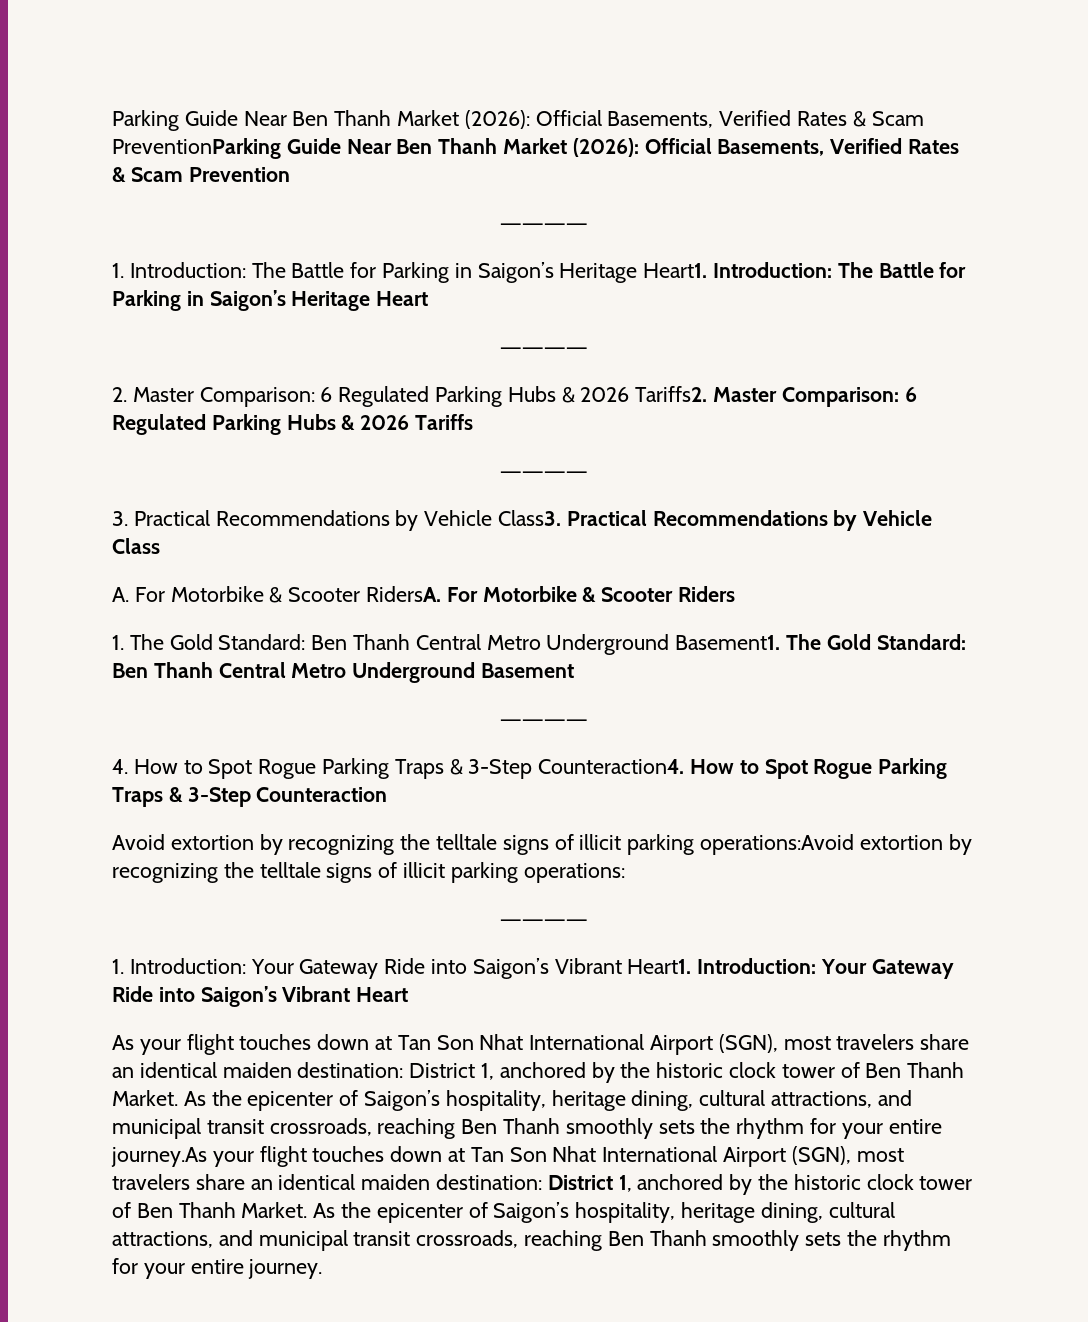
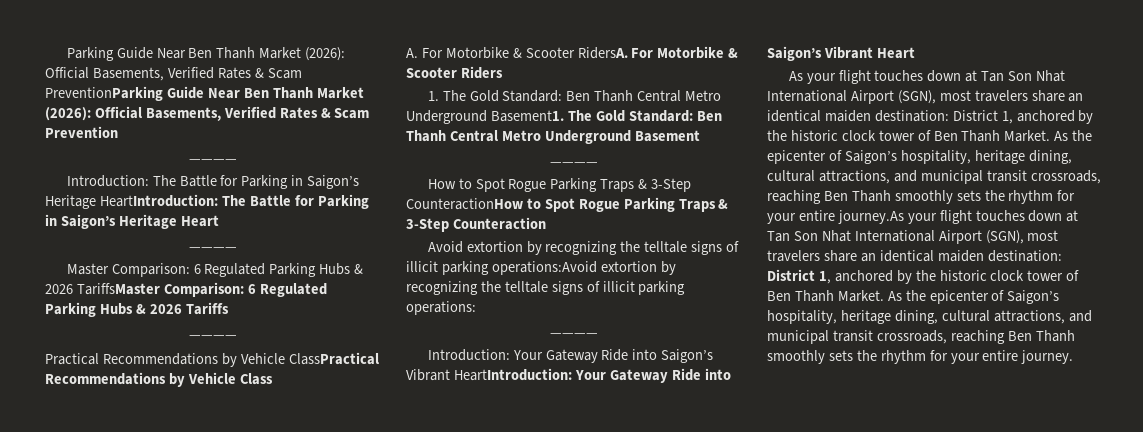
[112,262,833,283] 1. Introduction: The Battle for Parking in Saigon’s Heritage Heart1. Introduction: -> [66,175,360,189] [45,194,218,209] Introduction: The Battle for Parking in Saigon’s Heritage HeartIntroduction:
[112,386,778,407] 2. Master Comparison: 6 Regulated Parking Hubs & 2026 Tariffs2. Master -> [66,263,364,277] [45,283,160,295] Master Comparison: 6 Regulated Parking Hubs & 2026 TariffsMaster
[112,510,647,531] 3. Practical Recommendations by Vehicle Class3. Practical -> [45,352,379,367] Practical Recommendations by Vehicle ClassPractical
[112,758,735,779] 4. How to Spot Rogue Parking Traps & 3-Step Counteraction4. How -> [427,178,692,192] [406,198,523,210] How to Spot Rogue Parking Traps & 3-Step CounteractionHow
[112,958,817,979] 1. Introduction: Your Gateway Ride into Saigon’s Vibrant Heart1. Introduction: -> [427,349,714,363] [406,368,572,381] Introduction: Your Gateway Ride into Saigon’s Vibrant HeartIntroduction:

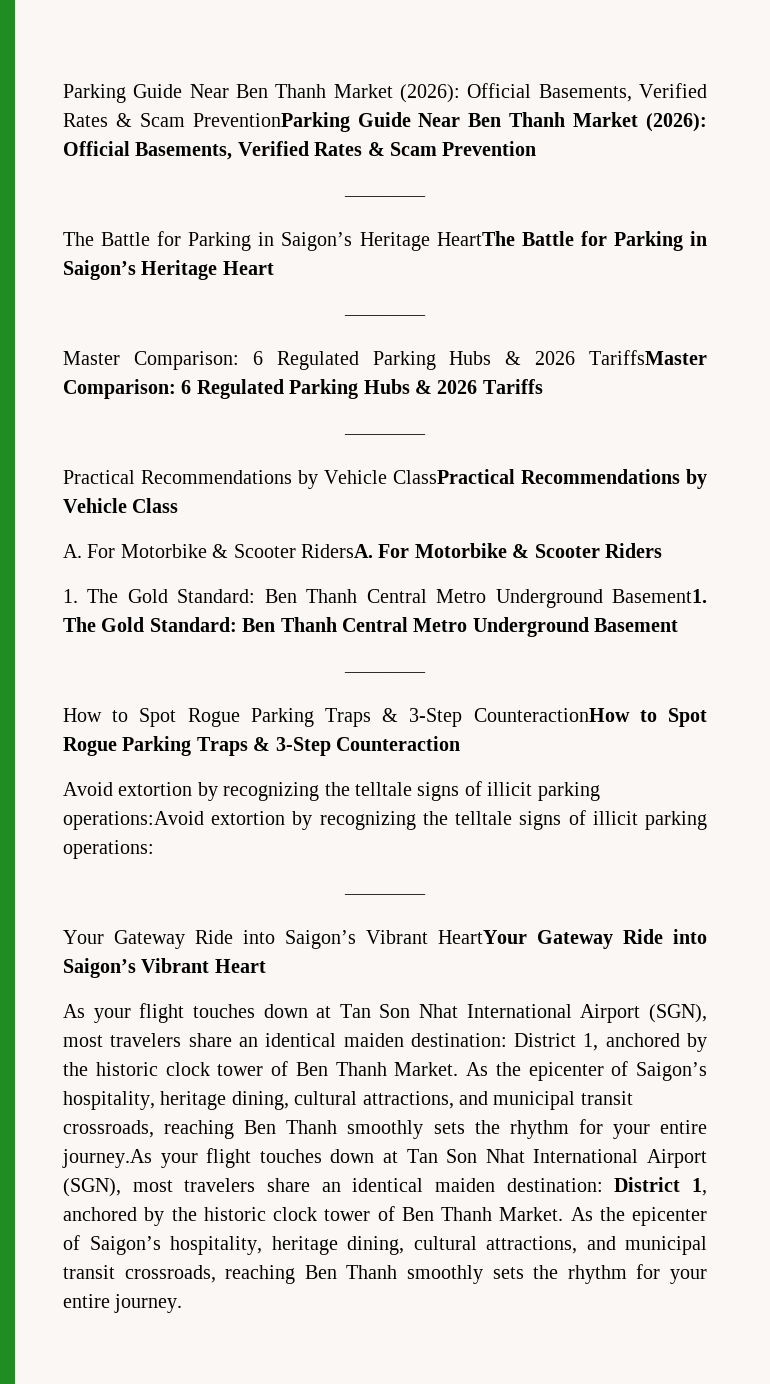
[66,175,360,189] [45,194,246,209] Introduction: The Battle for Parking in Saigon’s Heritage HeartIntroduction: The -> [63,231,515,251] The Battle for Parking in Saigon’s Heritage HeartThe
[427,349,714,363] [406,368,606,381] Introduction: Your Gateway Ride into Saigon’s Vibrant HeartIntroduction: Your -> [63,930,527,949] Your Gateway Ride into Saigon’s Vibrant HeartYour

